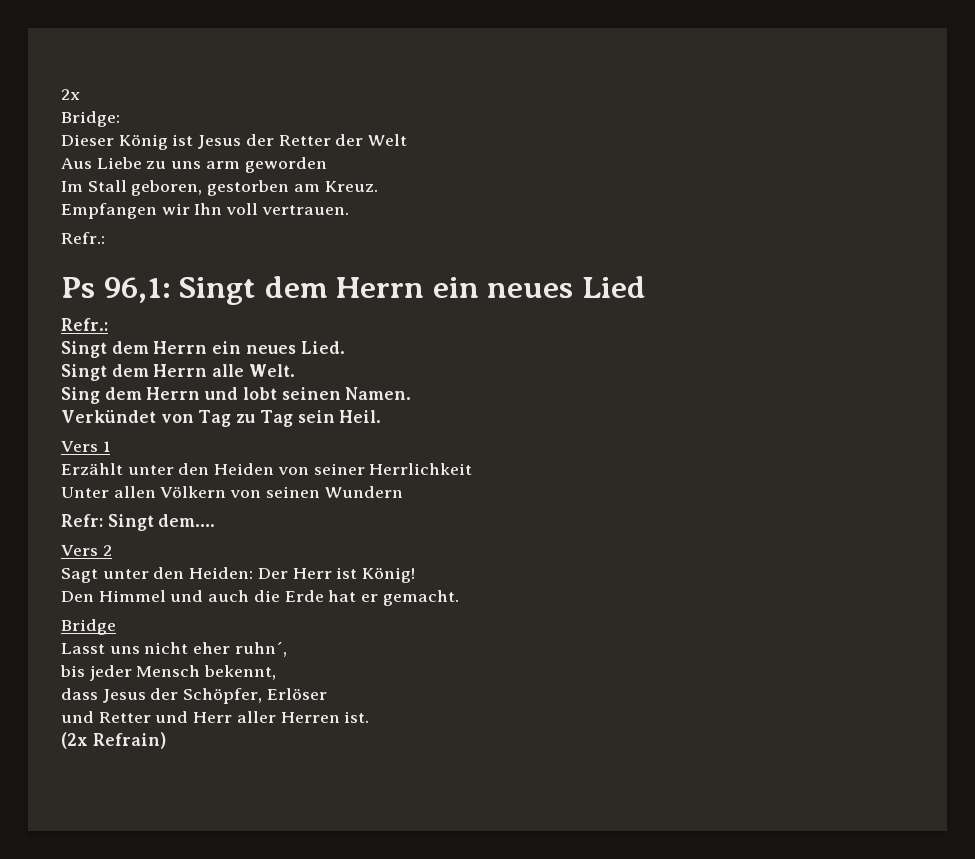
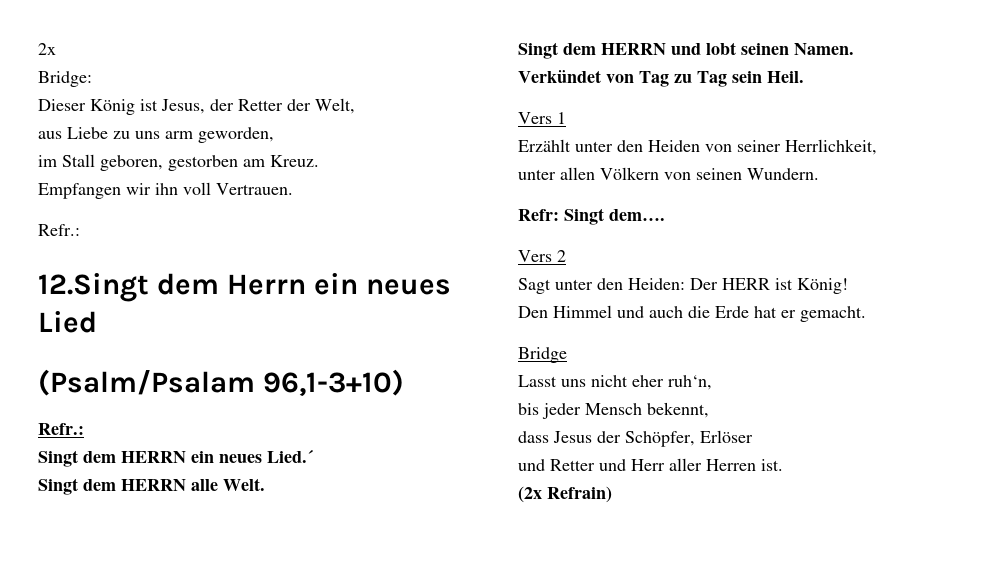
[198,135,242,149] Jesus -> [161,99,205,114] Jesus,
[368,134,408,146] [61,158,92,169] Welt // Aus -> [315,98,355,114] [38,131,62,139] Welt, // aus
[244,157,327,173] [61,181,83,192] geworden // Im -> [198,127,274,143] [38,155,57,167] geworden, // im
[194,203,349,215] [61,232,105,244] [61,277,257,305] Ihn voll vertrauen. // Refr.: // Ps 96,1: Singt -> [155,182,293,195] [38,224,80,236] [38,273,149,302] ihn voll Vertrauen. // Refr.: // 12.Singt
(646, 287) none -> [38,369,404,397] // (Psalm/Psalam 96,1-3+10)
[153,341,345,354] [61,364,208,381] Herrn ein neues Lied. // Singt dem Herrn -> [121,450,313,463] [38,478,186,495] HERRN ein neues Lied.´ // Singt dem HERRN
[61,387,201,404] Sing dem Herrn -> [518,42,666,59] Singt dem HERRN
[369,463,473,475] [61,487,109,498] Herrlichkeit // Unter -> [785,139,877,155] [518,169,556,180] Herrlichkeit, // unter
[324,486,403,498] Wundern -> [747,168,819,180] Wundern.
[292,568,332,579] Herr -> [722,278,770,290] HERR
[234,642,287,657] ruhn´, -> [668,375,712,390] ruh‘n,

